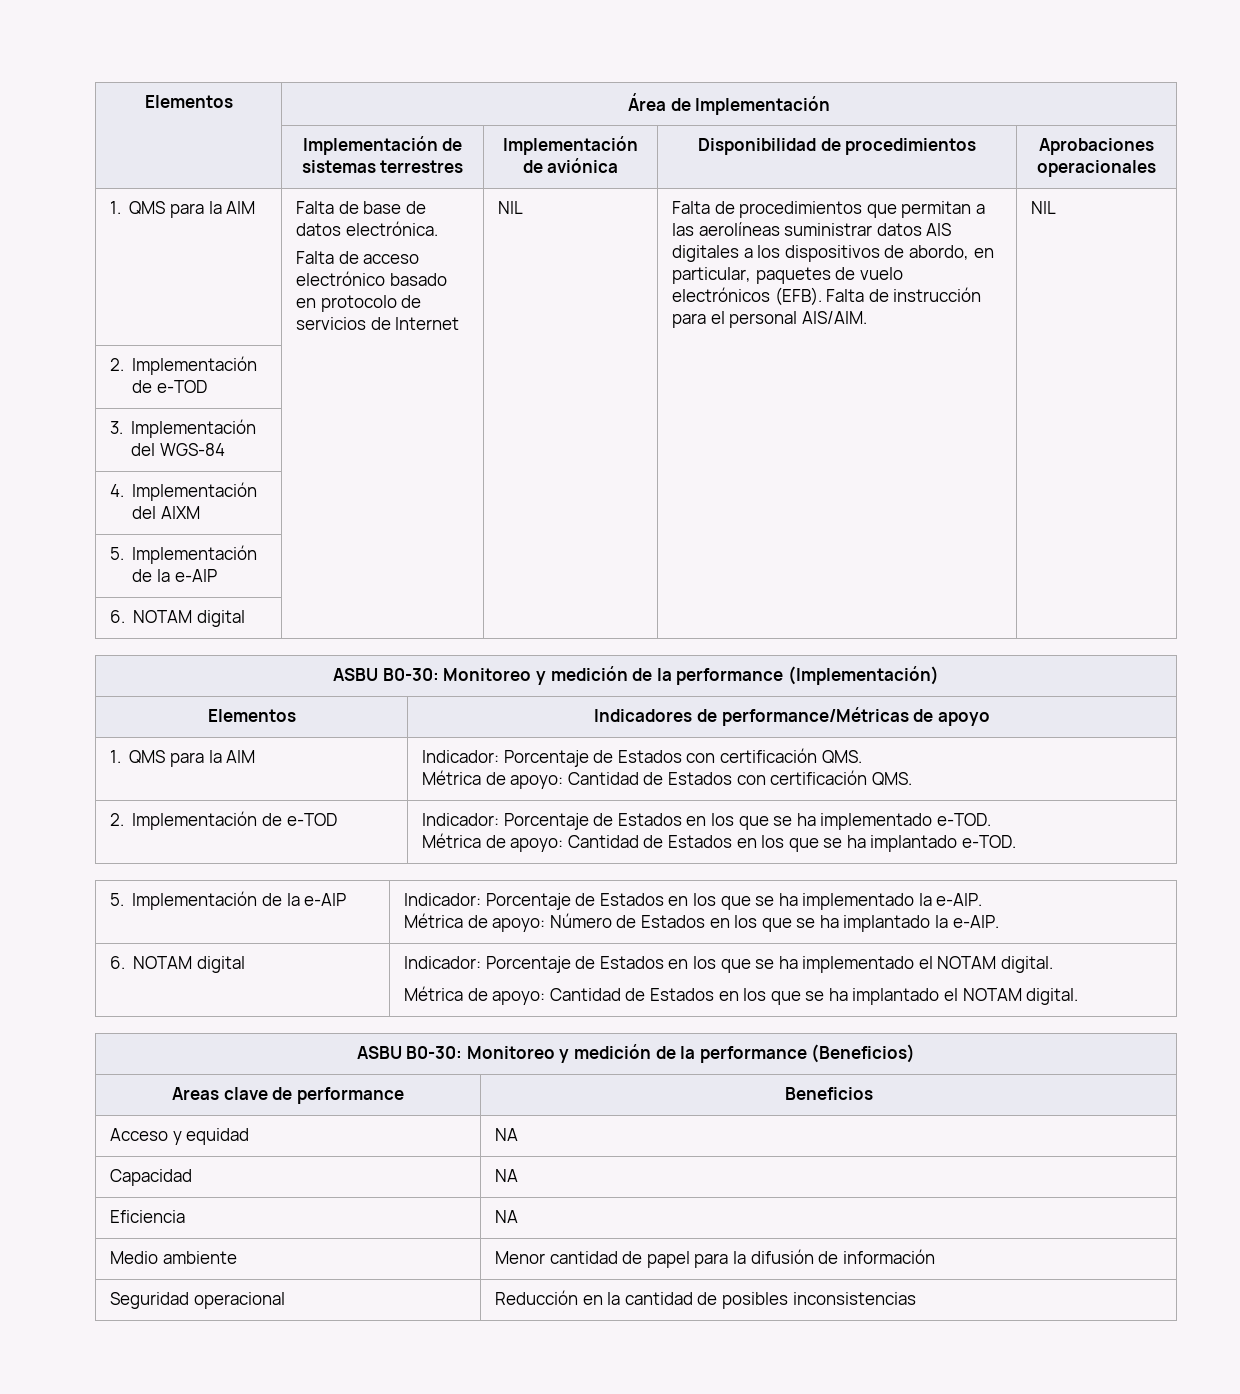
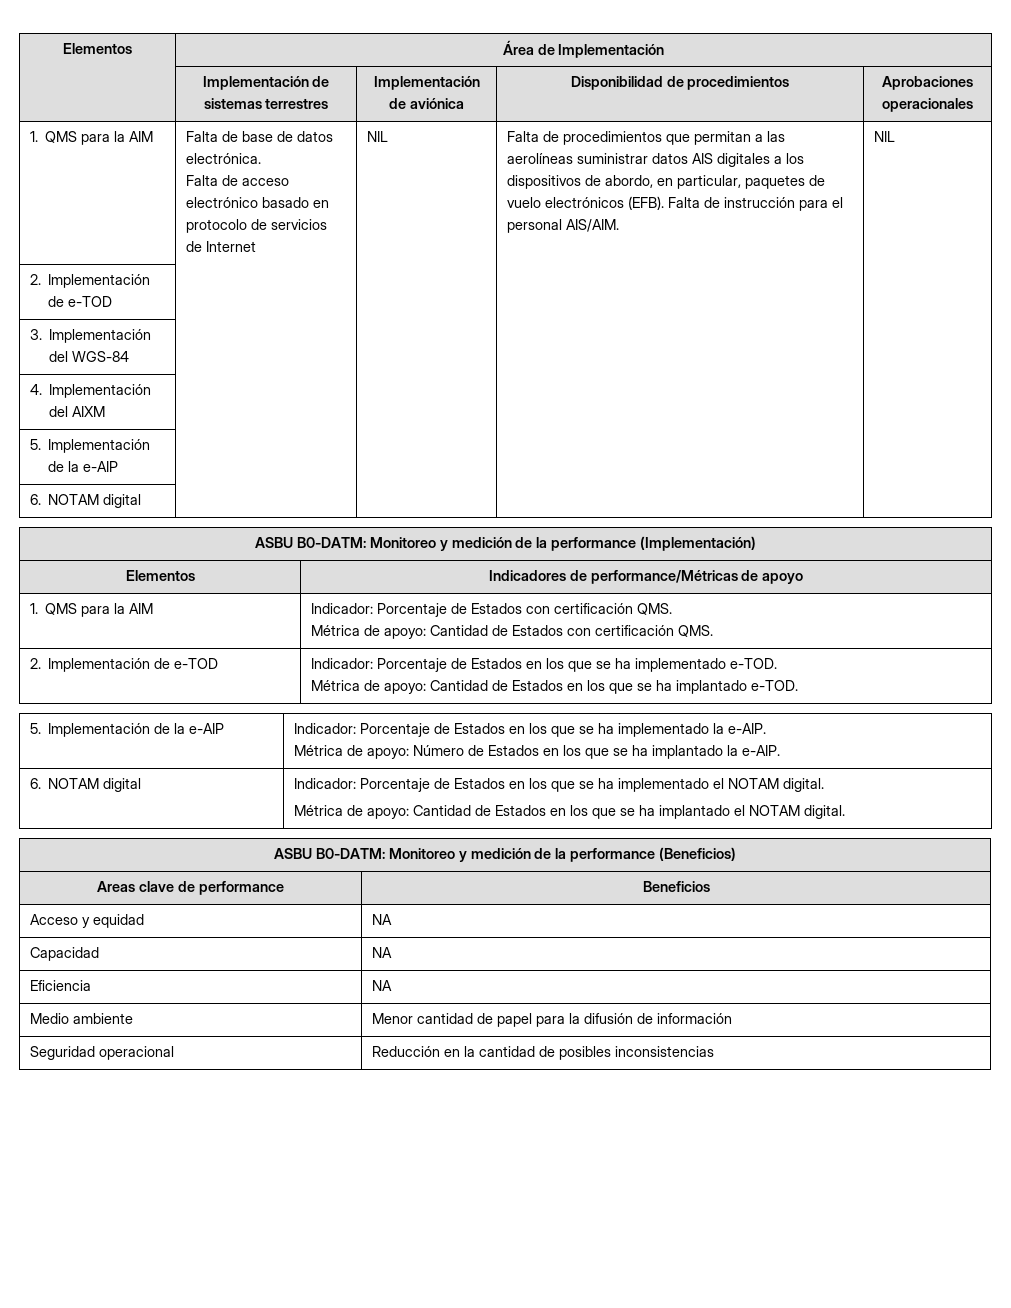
[382,668,439,681] B0-30: -> [296,537,366,548] B0-DATM:
[406,1046,463,1059] B0-30: -> [315,848,385,859] B0-DATM:

